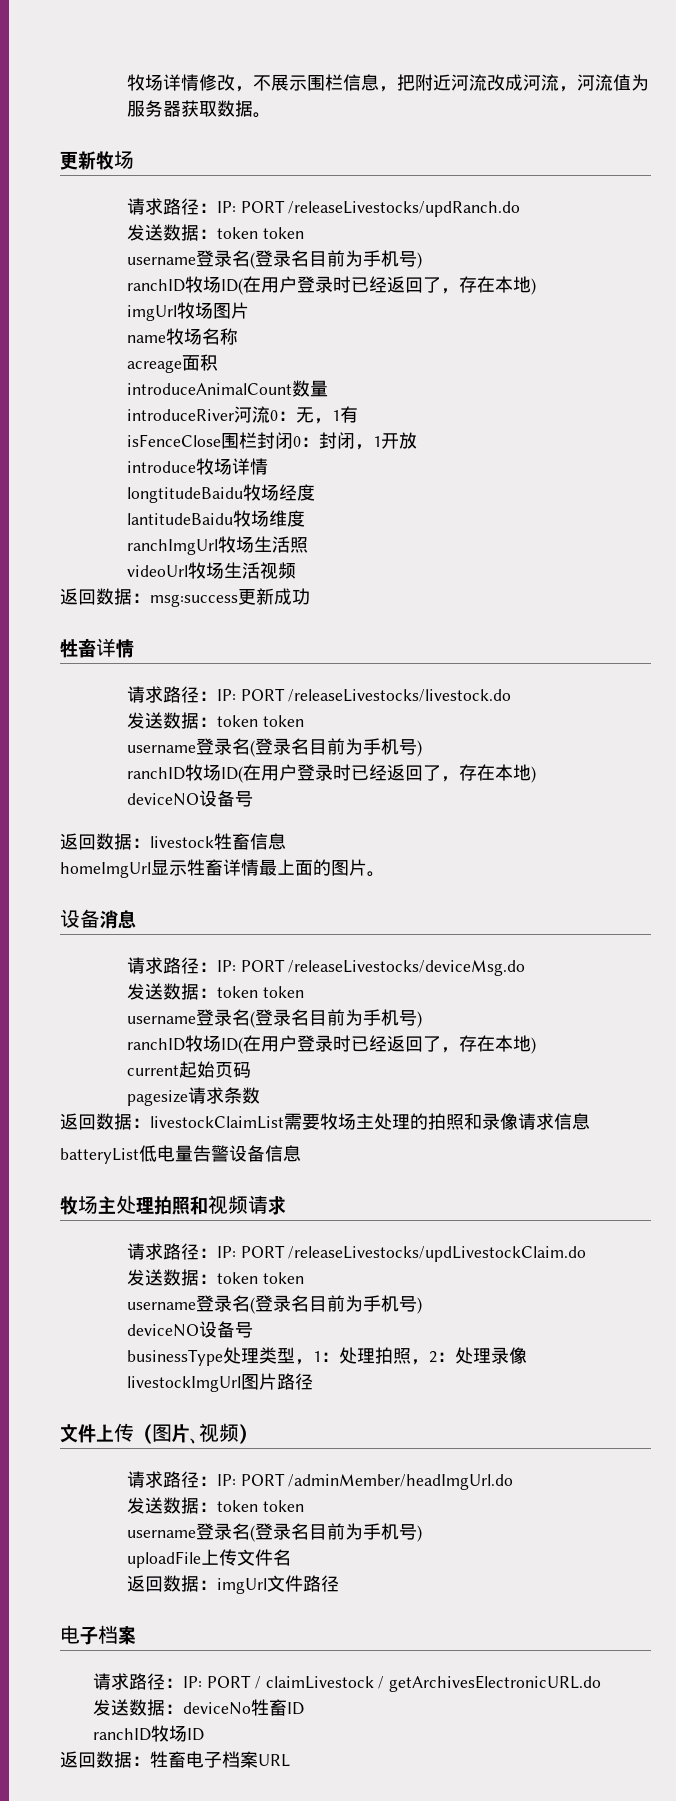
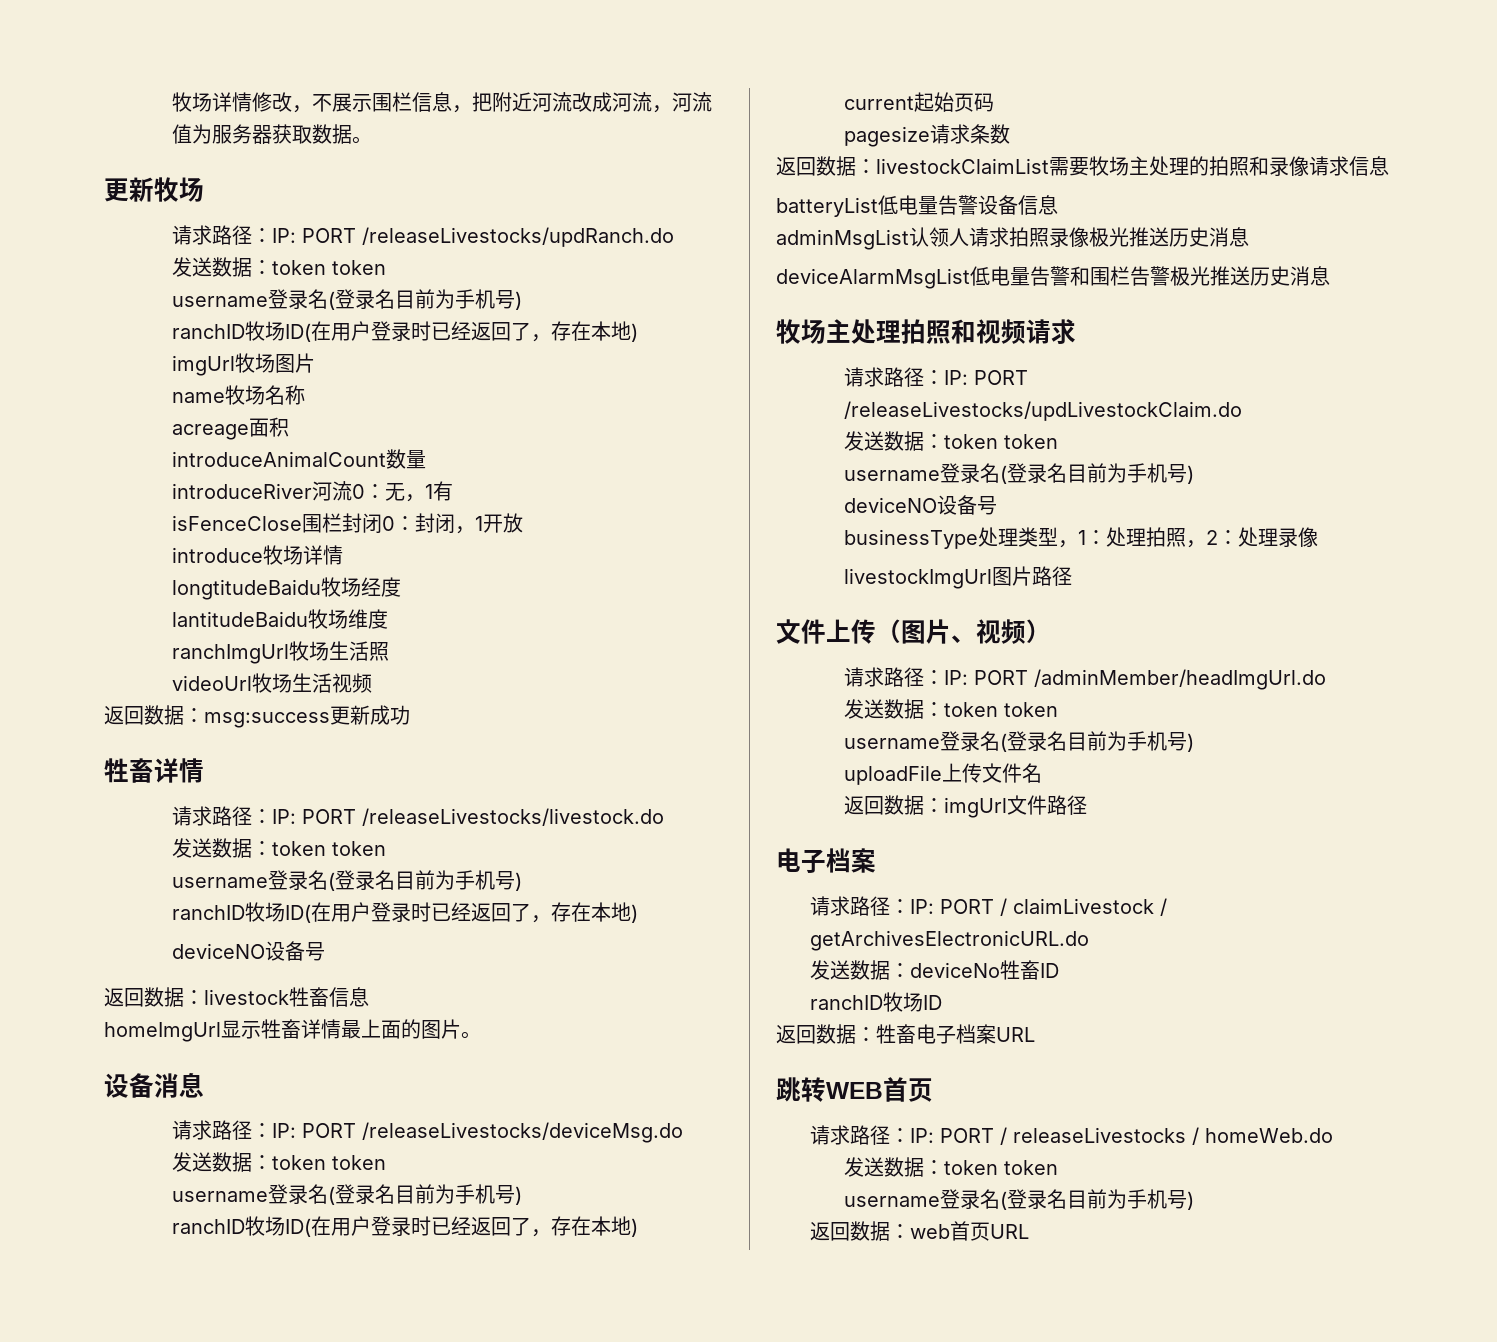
(301, 1153) none -> [776,227,1249,250] [776,266,1330,289] // adminMsgList认领人请求拍照录像极光推送历史消息 // deviceAlarmMsgList低电量告警和围栏告警极光推送历史消息
(290, 1760) none -> [776,1077,933,1102] [810,1125,1334,1145] [844,1157,1059,1177] [844,1189,1195,1210] [810,1221,1030,1241] // 跳转WEB首页 // 请求路径：IP: PORT / releaseLivestocks / homeWeb.do // 发送数据：token token // username登录名(登录名目前为手机号) // 返回数据：web首页URL

